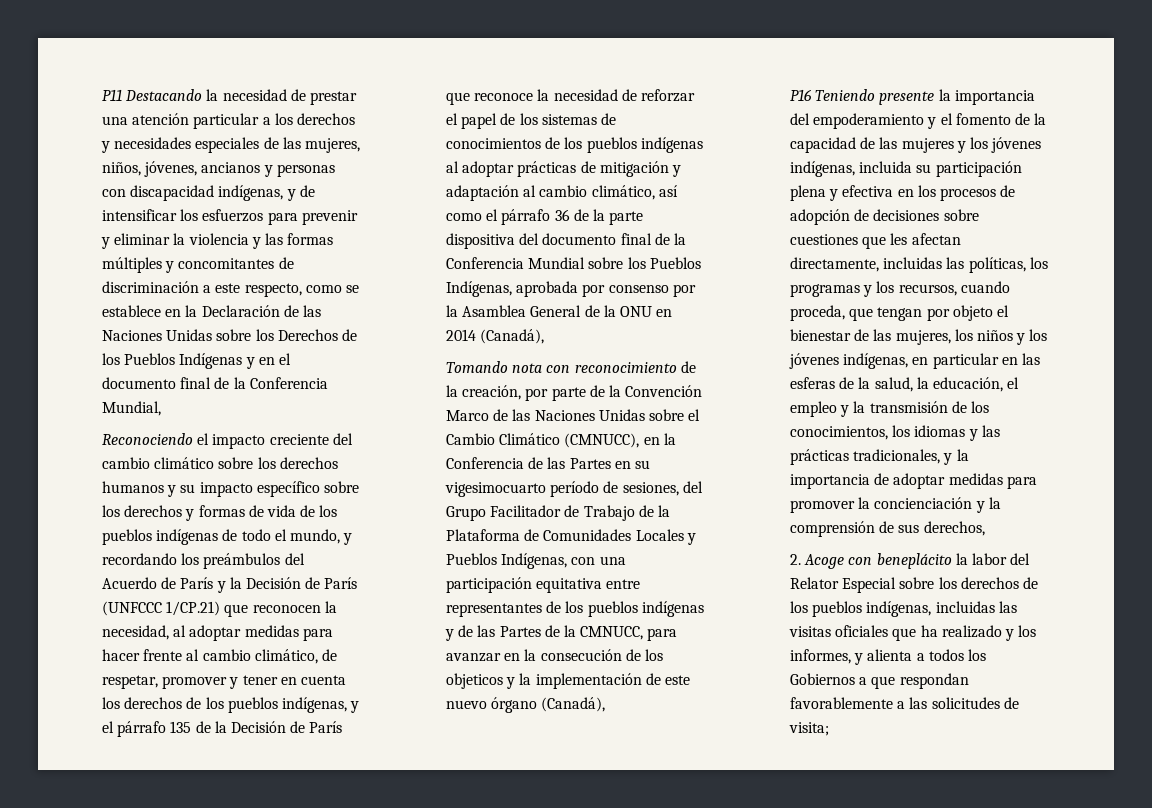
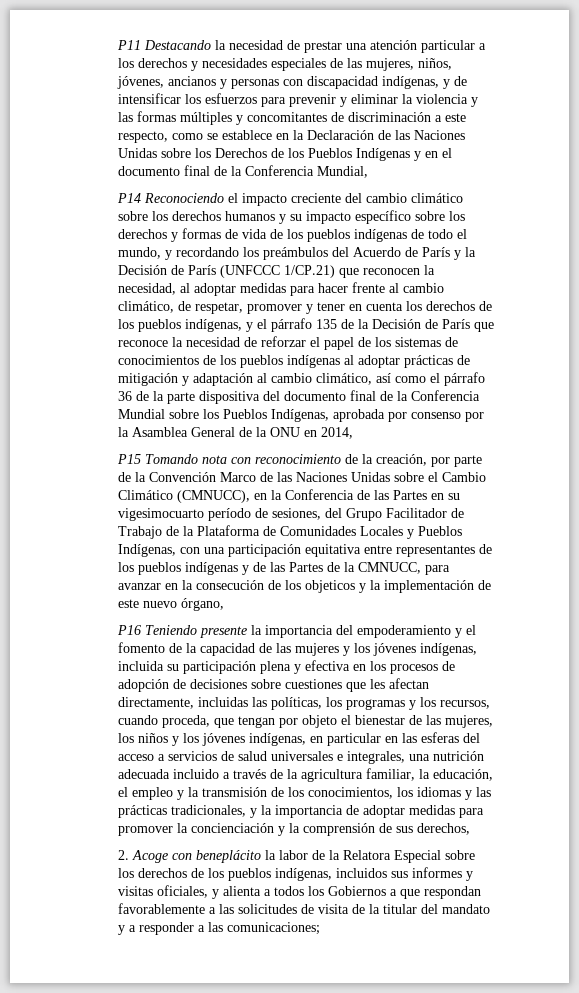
(162, 408) none -> [117,193,142,203] P14
[446,329,545,344] 2014 (Canadá), // -> [321,427,354,439] [117,454,142,464] 2014, // P15
[491,697,606,713] órgano (Canadá), -> [181,598,225,611] órgano,
[839,377,913,392] de la salud, -> [463,733,481,743] [118,751,485,764] [118,768,416,782] del acceso a servicios de salud universales e integrales, una nutrición adecuada incluido a través de la agricultura familiar,
[1010,553,1031,565] [790,577,840,589] del Relator -> [312,850,392,860] de la Relatora
[935,601,1017,613] [789,625,1037,641] [790,649,852,664] incluidas las visitas oficiales que ha realizado y los informes, -> [336,867,474,881] [118,885,209,898] incluidos sus informes y visitas oficiales,
[789,722,830,736] visita; -> [318,904,491,914] [118,922,321,935] visita de la titular del mandato y a responder a las comunicaciones;

